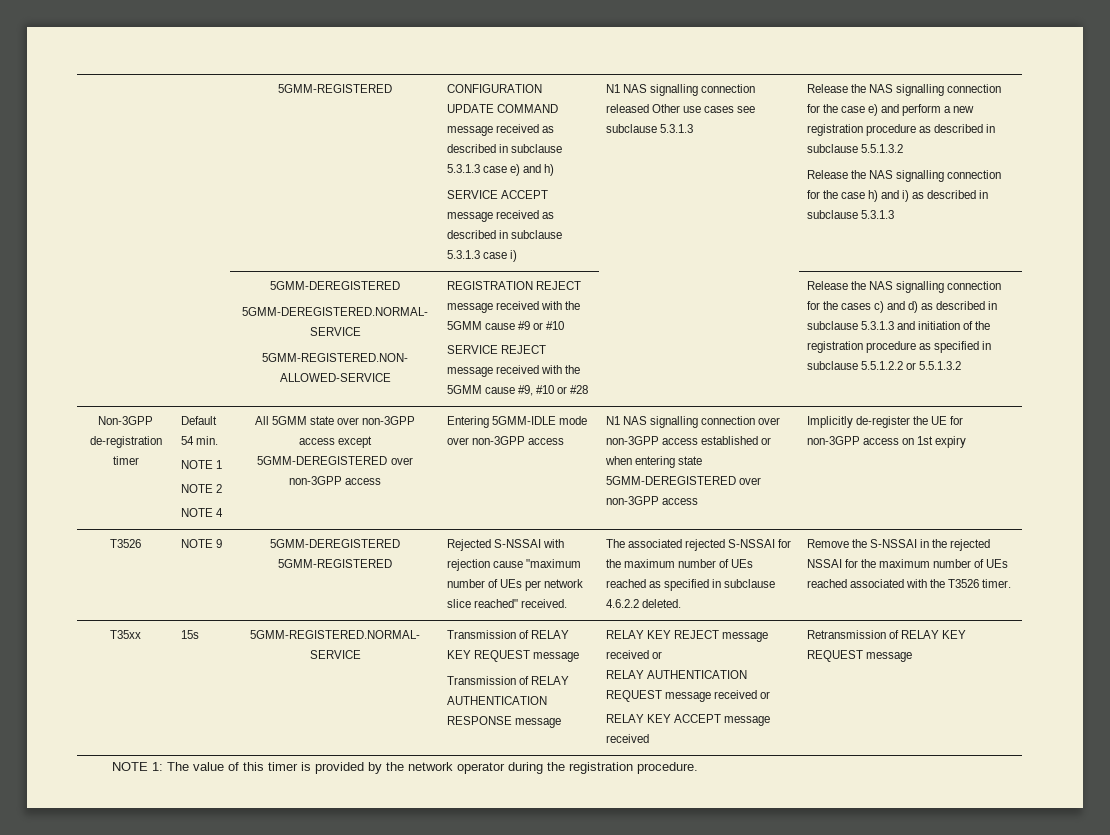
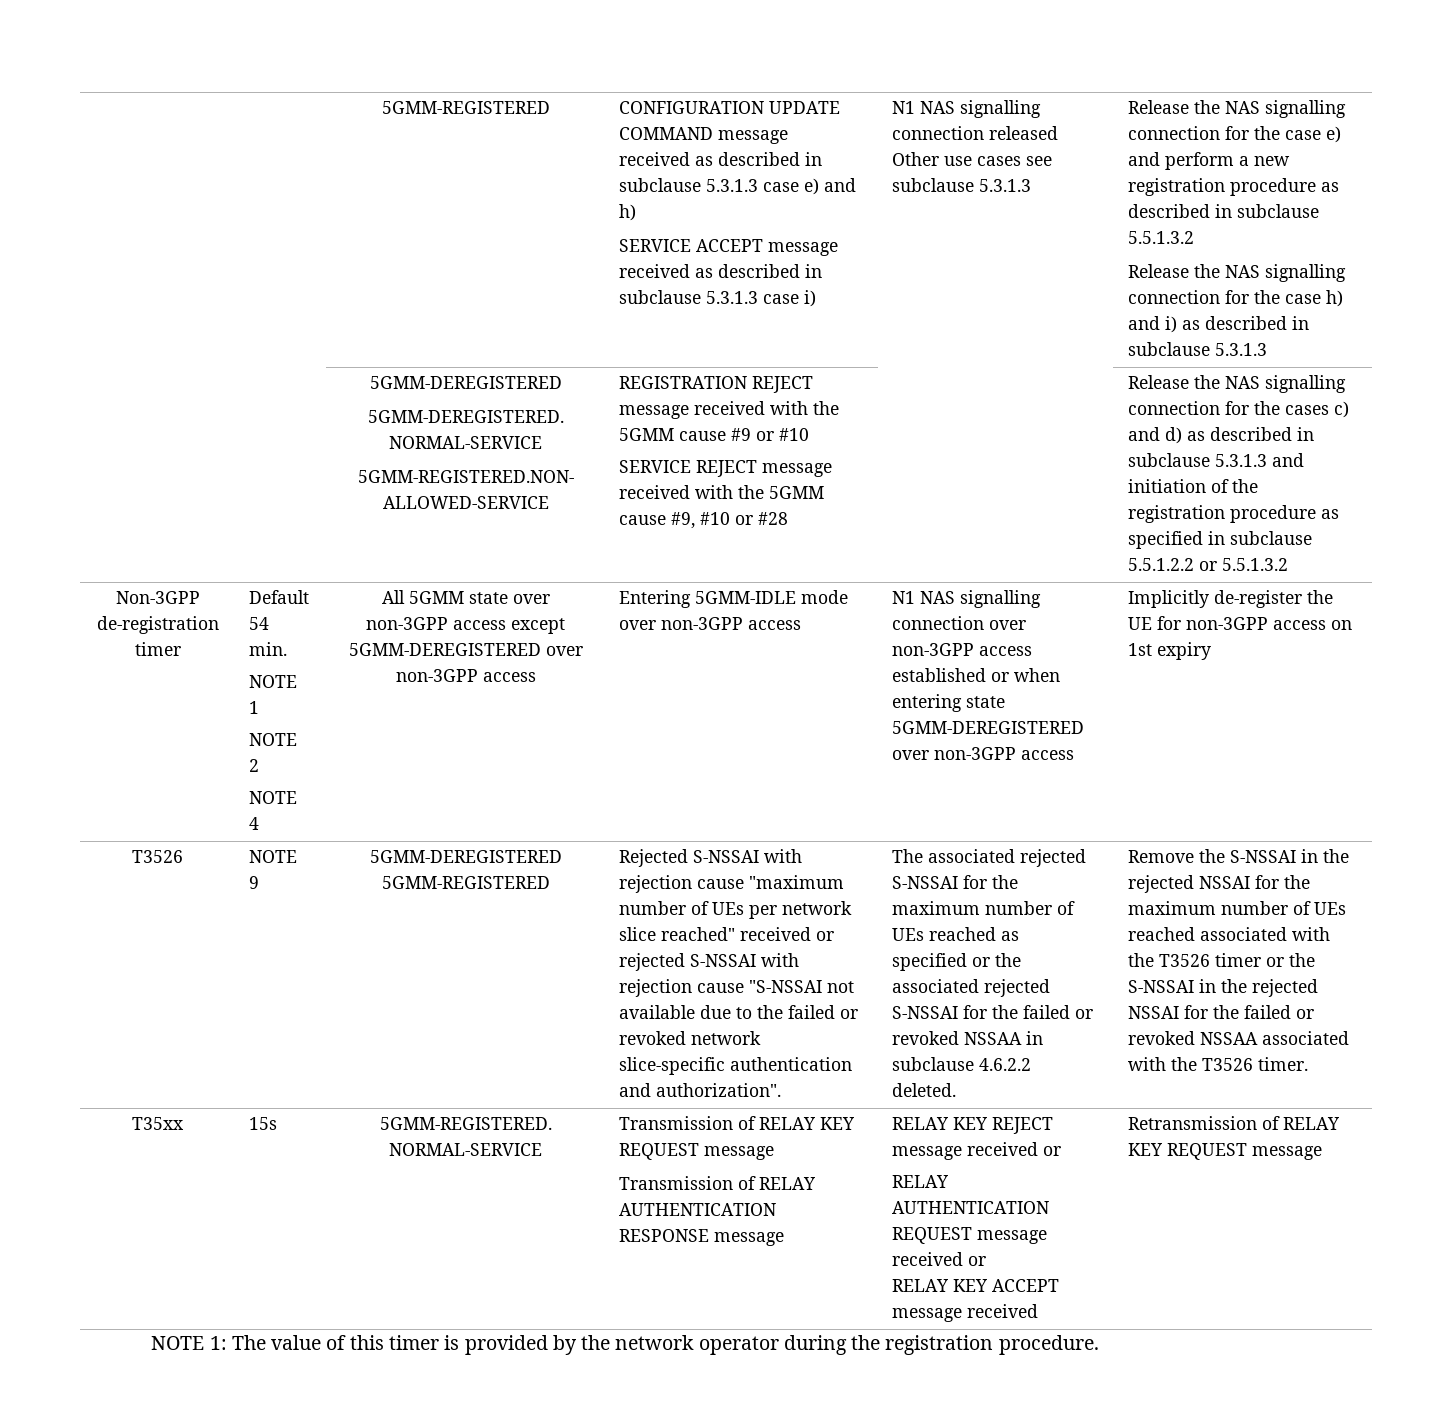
[520,599,567,608] received. -> [740,927,835,941] [619,953,800,971] [619,979,855,997] [619,1005,859,1019] [619,1031,762,1045] [619,1057,853,1075] [619,1083,782,1097] received or rejected S-NSSAI with rejection cause "S-NSSAI not available due to the failed or revoked network slice-specific authentication and authorization".
(709, 585) none -> [972,953,1022,967] [892,979,1051,997] [892,1005,1094,1019] [892,1031,1023,1045] or the associated rejected S-NSSAI for the failed or revoked NSSAA
(980, 583) none -> [1215,953,1316,967] [1128,979,1319,997] [1128,1005,1315,1019] [1128,1031,1350,1045] [1128,1057,1254,1071] timer or the S-NSSAI in the rejected NSSAI for the failed or revoked NSSAA associated with the T3526

